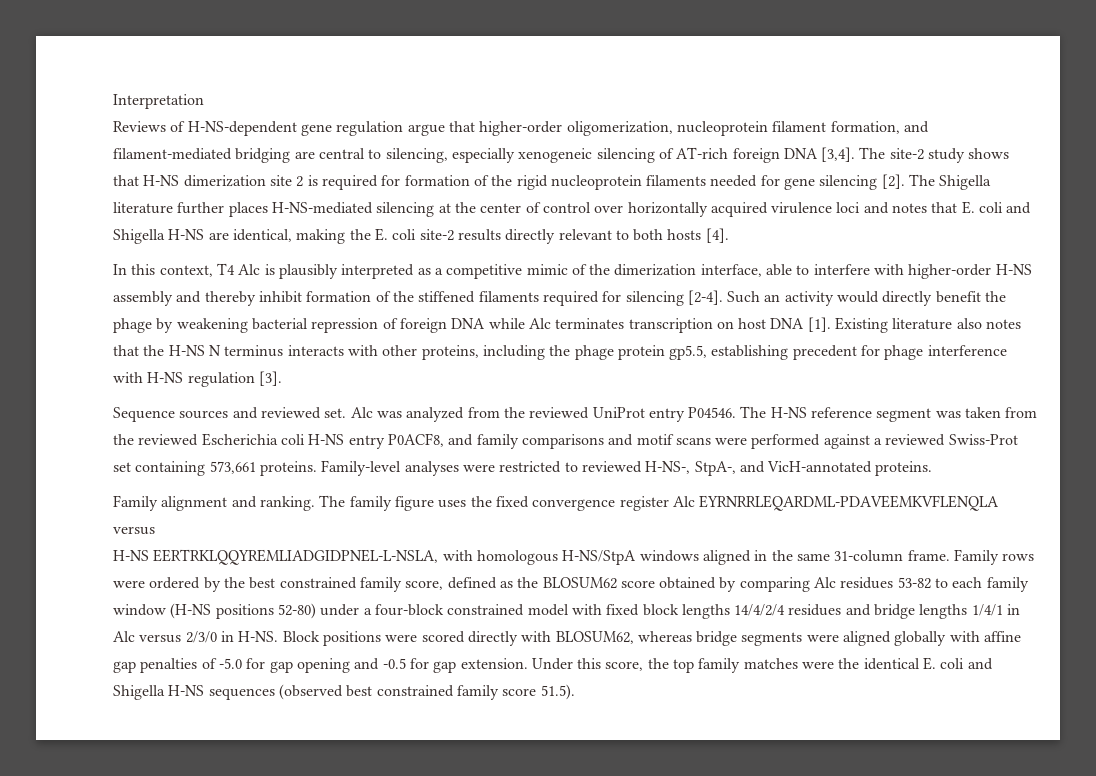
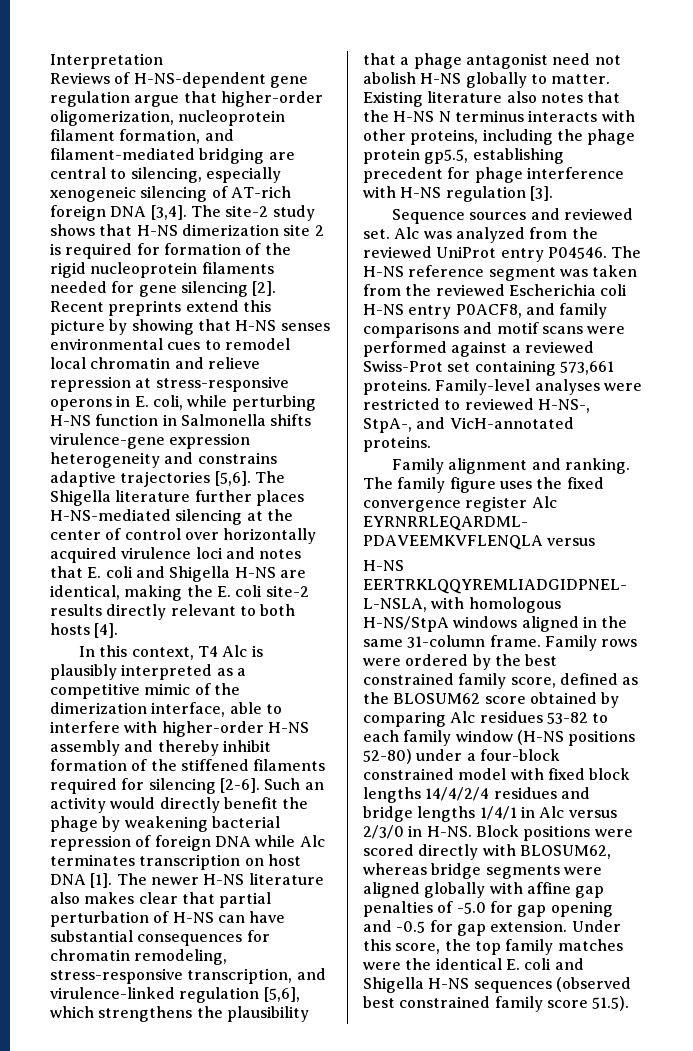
(905, 181) none -> [50,300,271,316] [50,319,330,335] [50,338,290,350] [50,357,260,369] [50,376,289,392] [50,395,316,411] [50,414,312,426] [50,433,251,449] [50,452,277,468] [50,471,251,487] Recent preprints extend this picture by showing that H-NS senses environmental cues to remodel local chromatin and relieve repression at stress-responsive operons in E. coli, while perturbing H-NS function in Salmonella shifts virulence-gene expression heterogeneity and constrains adaptive trajectories [5,6].
[687,290,723,305] [2-4]. -> [219,778,260,793] [2-6].
(831, 324) none -> [116,873,324,885] [50,892,272,908] [50,911,286,927] [50,930,270,946] [50,949,228,965] [50,968,326,984] [50,987,300,1003] [50,1006,309,1022] [363,53,621,69] [363,72,611,88] The newer H-NS literature also makes clear that partial perturbation of H-NS can have substantial consequences for chromatin remodeling, stress-responsive transcription, and virulence-linked regulation [5,6], which strengthens the plausibility that a phage antagonist need not abolish H-NS globally to matter.

